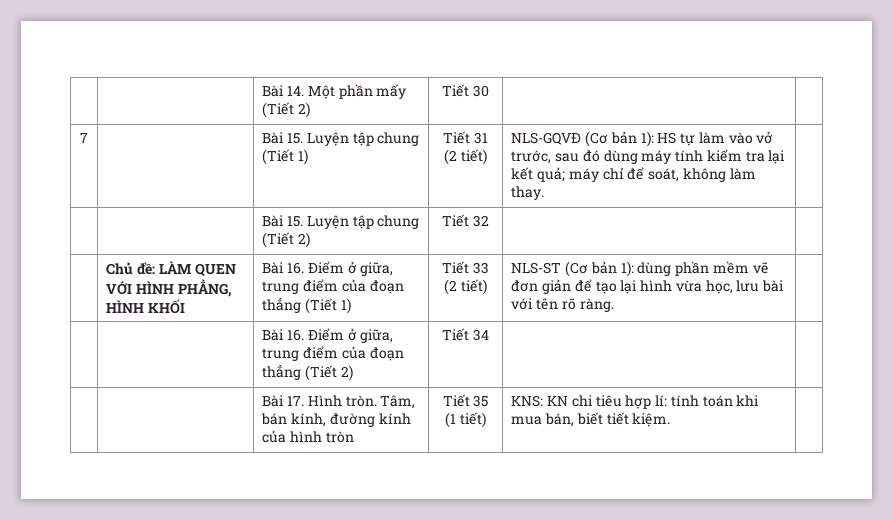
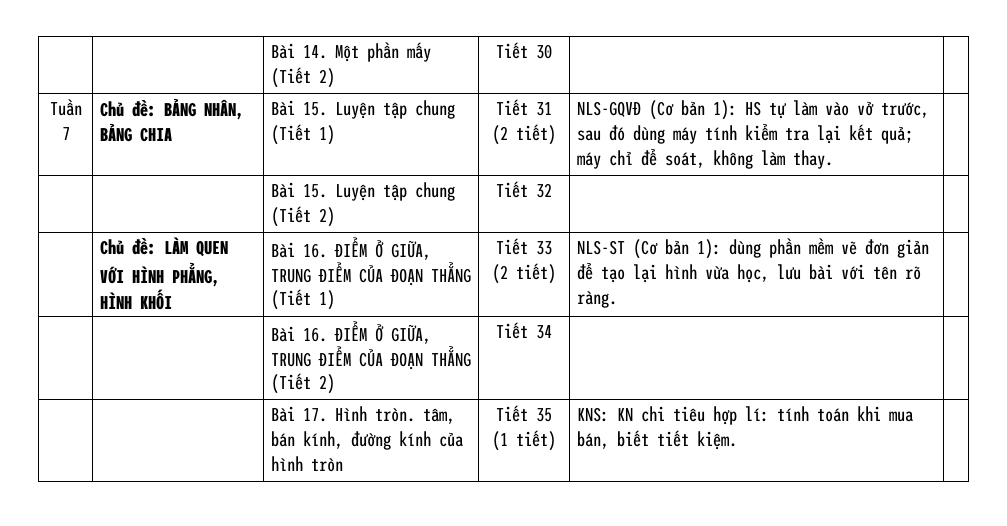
(489, 91) none -> [49,99,82,116] Tuần
(88, 138) none -> [99,98,244,120] [99,123,172,142] Chủ đề: BẢNG NHÂN, BẢNG CHIA
[307,261,394,276] [262,279,404,294] [262,297,302,313] Điểm ở giữa, trung điểm của đoạn thẳng -> [333,237,431,260] [270,262,471,286] ĐIỂM Ở GIỮA, TRUNG ĐIỂM CỦA ĐOẠN THẲNG
[307,328,394,343] [262,346,404,361] [262,364,302,380] Điểm ở giữa, trung điểm của đoạn thẳng -> [333,321,431,344] [270,346,471,370] ĐIỂM Ở GIỮA, TRUNG ĐIỂM CỦA ĐOẠN THẲNG
[380,395,416,409] Tâm, -> [422,408,455,424] tâm,

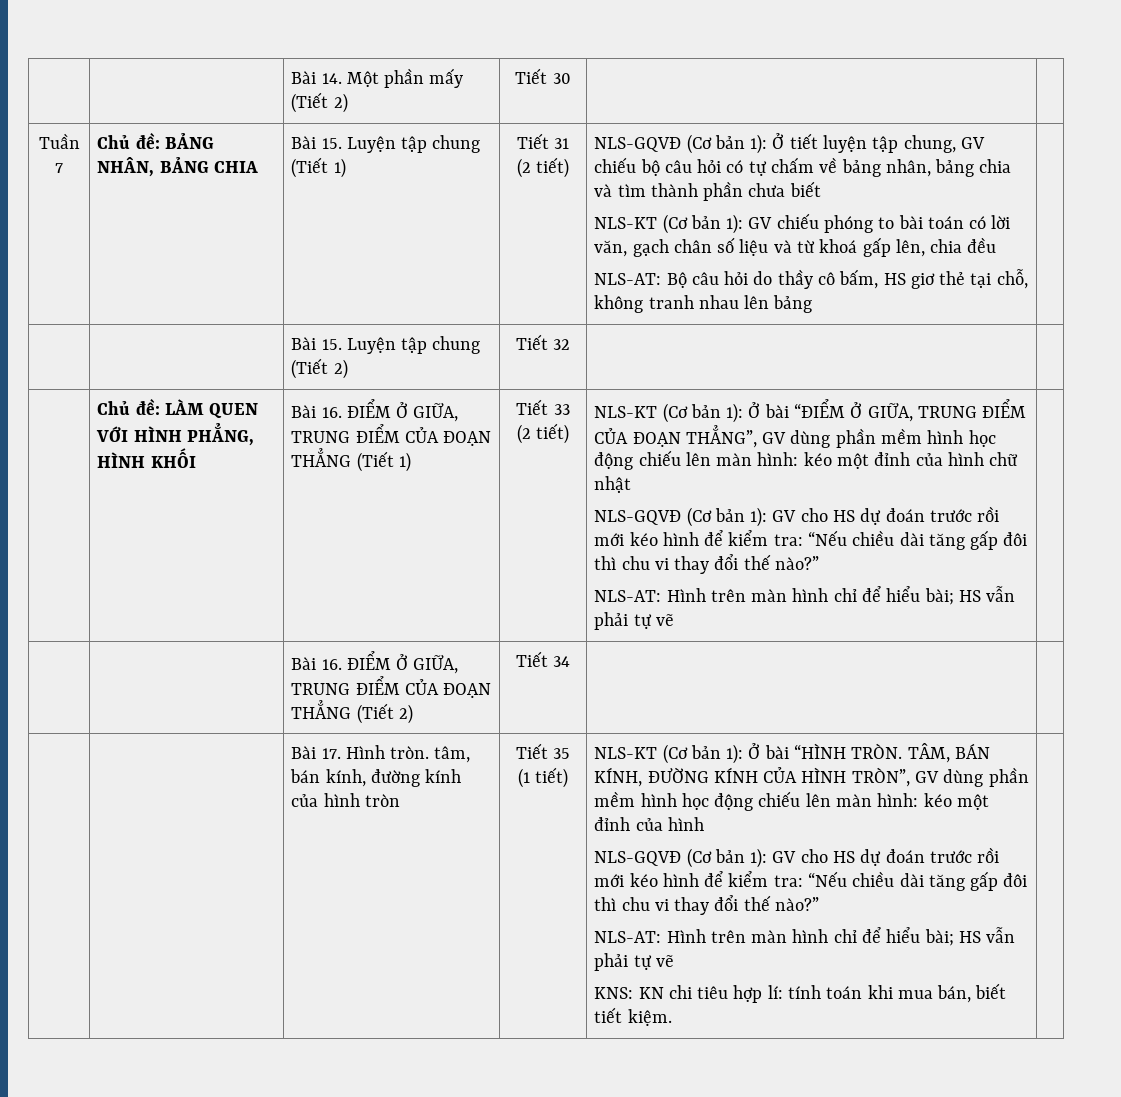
[744,100,929,119] [576,123,913,144] [576,148,833,169] HS tự làm vào vở trước, sau đó dùng máy tính kiểm tra lại kết quả; máy chỉ để soát, không làm thay. -> [772,133,985,153] [594,157,1012,177] [594,181,821,201] [594,213,1011,234] [594,237,997,257] [594,269,1028,289] [594,295,813,313] Ở tiết luyện tập chung, GV chiếu bộ câu hỏi có tự chấm về bảng nhân, bảng chia và tìm thành phần chưa biết // NLS-KT (Cơ bản 1): GV chiếu phóng to bài toán có lời văn, gạch chân số liệu và từ khoá gấp lên, chia đều // NLS-AT: Bộ câu hỏi do thầy cô bấm, HS giơ thẻ tại chỗ, không tranh nhau lên bảng
[576,238,929,259] [576,262,921,283] [576,291,617,308] NLS-ST (Cơ bản 1): dùng phần mềm vẽ đơn giản để tạo lại hình vừa học, lưu bài với tên rõ ràng. -> [594,399,1027,423] [594,425,996,448] [594,450,1019,470] [594,476,632,493] [594,506,1000,527] [594,530,1028,550] [594,554,819,574] [594,586,1016,605] [594,612,674,630] NLS-KT (Cơ bản 1): Ở bài “ĐIỂM Ở GIỮA, TRUNG ĐIỂM CỦA ĐOẠN THẲNG”, GV dùng phần mềm hình học động chiếu lên màn hình: kéo một đỉnh của hình chữ nhật // NLS-GQVĐ (Cơ bản 1): GV cho HS dự đoán trước rồi mới kéo hình để kiểm tra: “Nếu chiều dài tăng gấp đôi thì chu vi thay đổi thế nào?” // NLS-AT: Hình trên màn hình chỉ để hiểu bài; HS vẫn phải tự vẽ
(556, 440) none -> [594,743,990,764] [594,767,1029,787] [594,791,989,811] [594,817,704,831] [594,847,1000,868] [594,871,1028,891] [594,895,819,915] [594,927,1016,946] [594,953,674,971] NLS-KT (Cơ bản 1): Ở bài “HÌNH TRÒN. TÂM, BÁN KÍNH, ĐƯỜNG KÍNH CỦA HÌNH TRÒN”, GV dùng phần mềm hình học động chiếu lên màn hình: kéo một đỉnh của hình // NLS-GQVĐ (Cơ bản 1): GV cho HS dự đoán trước rồi mới kéo hình để kiểm tra: “Nếu chiều dài tăng gấp đôi thì chu vi thay đổi thế nào?” // NLS-AT: Hình trên màn hình chỉ để hiểu bài; HS vẫn phải tự vẽ //

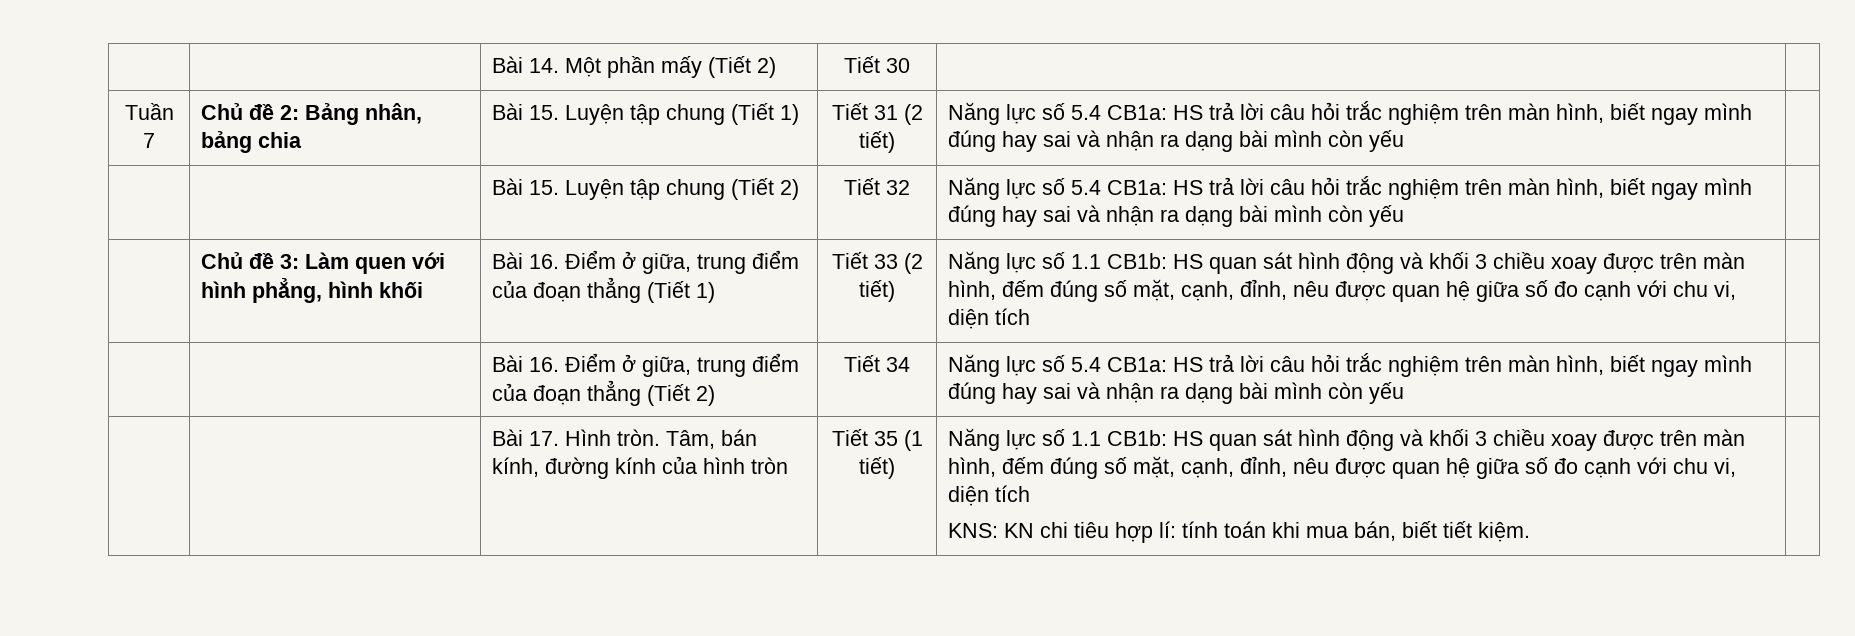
[135,133,214,149] [97,157,258,177] đề: BẢNG NHÂN, BẢNG CHIA -> [248,103,422,125] [200,131,302,153] đề 2: Bảng nhân, bảng chia
[594,133,985,154] [594,157,1012,177] [594,181,821,201] [594,213,1011,234] [594,237,997,257] [594,269,1028,289] [594,295,813,313] NLS-GQVĐ (Cơ bản 1): Ở tiết luyện tập chung, GV chiếu bộ câu hỏi có tự chấm về bảng nhân, bảng chia và tìm thành phần chưa biết // NLS-KT (Cơ bản 1): GV chiếu phóng to bài toán có lời văn, gạch chân số liệu và từ khoá gấp lên, chia đều // NLS-AT: Bộ câu hỏi do thầy cô bấm, HS giơ thẻ tại chỗ, không tranh nhau lên bảng -> [947,101,1752,125] [947,130,1404,152] Năng lực số 5.4 CB1a: HS trả lời câu hỏi trắc nghiệm trên màn hình, biết ngay mình đúng hay sai và nhận ra dạng bài mình còn yếu
[97,399,259,418] [96,423,254,446] [97,448,196,468] [291,399,459,422] [291,424,492,446] [291,448,352,467] | // | Chủ đề: LÀM QUEN VỚI HÌNH PHẲNG, HÌNH KHỐI | Bài 16. ĐIỂM Ở GIỮA, TRUNG ĐIỂM CỦA ĐOẠN THẲNG -> [947,176,1752,200] [947,205,1404,227] [200,252,445,274] [200,278,423,303] [491,250,799,274] [491,277,641,303] Năng lực số 5.4 CB1a: HS trả lời câu hỏi trắc nghiệm trên màn hình, biết ngay mình đúng hay sai và nhận ra dạng bài mình còn yếu | // | Chủ đề 3: Làm quen với hình phẳng, hình khối | Bài 16. Điểm ở giữa, trung điểm của đoạn thẳng
[594,399,1027,423] [594,425,996,448] [594,450,1019,470] [594,476,632,493] [594,506,1000,527] [594,530,1028,550] [594,554,819,574] [594,586,1016,605] [594,612,674,630] [291,651,459,674] [291,676,492,698] [291,700,413,724] [515,651,571,667] NLS-KT (Cơ bản 1): Ở bài “ĐIỂM Ở GIỮA, TRUNG ĐIỂM CỦA ĐOẠN THẲNG”, GV dùng phần mềm hình học động chiếu lên màn hình: kéo một đỉnh của hình chữ nhật // NLS-GQVĐ (Cơ bản 1): GV cho HS dự đoán trước rồi mới kéo hình để kiểm tra: “Nếu chiều dài tăng gấp đôi thì chu vi thay đổi thế nào?” // NLS-AT: Hình trên màn hình chỉ để hiểu bài; HS vẫn phải tự vẽ | // | | Bài 16. ĐIỂM Ở GIỮA, TRUNG ĐIỂM CỦA ĐOẠN THẲNG (Tiết 2) | Tiết 34 | -> [947,251,1745,274] [947,279,1736,302] [947,308,1030,329] [491,353,799,377] [491,380,715,406] [844,355,910,372] [947,353,1752,377] [947,382,1404,404] Năng lực số 1.1 CB1b: HS quan sát hình động và khối 3 chiều xoay được trên màn hình, đếm đúng số mặt, cạnh, đỉnh, nêu được quan hệ giữa số đo cạnh với chu vi, diện tích | // | | Bài 16. Điểm ở giữa, trung điểm của đoạn thẳng (Tiết 2) | Tiết 34 | Năng lực số 5.4 CB1a: HS trả lời câu hỏi trắc nghiệm trên màn hình, biết ngay mình đúng hay sai và nhận ra dạng bài mình còn yếu
[434,746,471,763] tâm, -> [665,430,715,449] Tâm,
[594,743,990,764] [594,767,1029,787] [594,791,989,811] [594,817,704,831] [594,847,1000,868] [594,871,1028,891] [594,895,819,915] [594,927,1016,946] [594,953,674,971] NLS-KT (Cơ bản 1): Ở bài “HÌNH TRÒN. TÂM, BÁN KÍNH, ĐƯỜNG KÍNH CỦA HÌNH TRÒN”, GV dùng phần mềm hình học động chiếu lên màn hình: kéo một đỉnh của hình // NLS-GQVĐ (Cơ bản 1): GV cho HS dự đoán trước rồi mới kéo hình để kiểm tra: “Nếu chiều dài tăng gấp đôi thì chu vi thay đổi thế nào?” // NLS-AT: Hình trên màn hình chỉ để hiểu bài; HS vẫn phải tự vẽ -> [947,428,1745,451] [947,456,1736,479] [947,485,1030,506] Năng lực số 1.1 CB1b: HS quan sát hình động và khối 3 chiều xoay được trên màn hình, đếm đúng số mặt, cạnh, đỉnh, nêu được quan hệ giữa số đo cạnh với chu vi, diện tích

